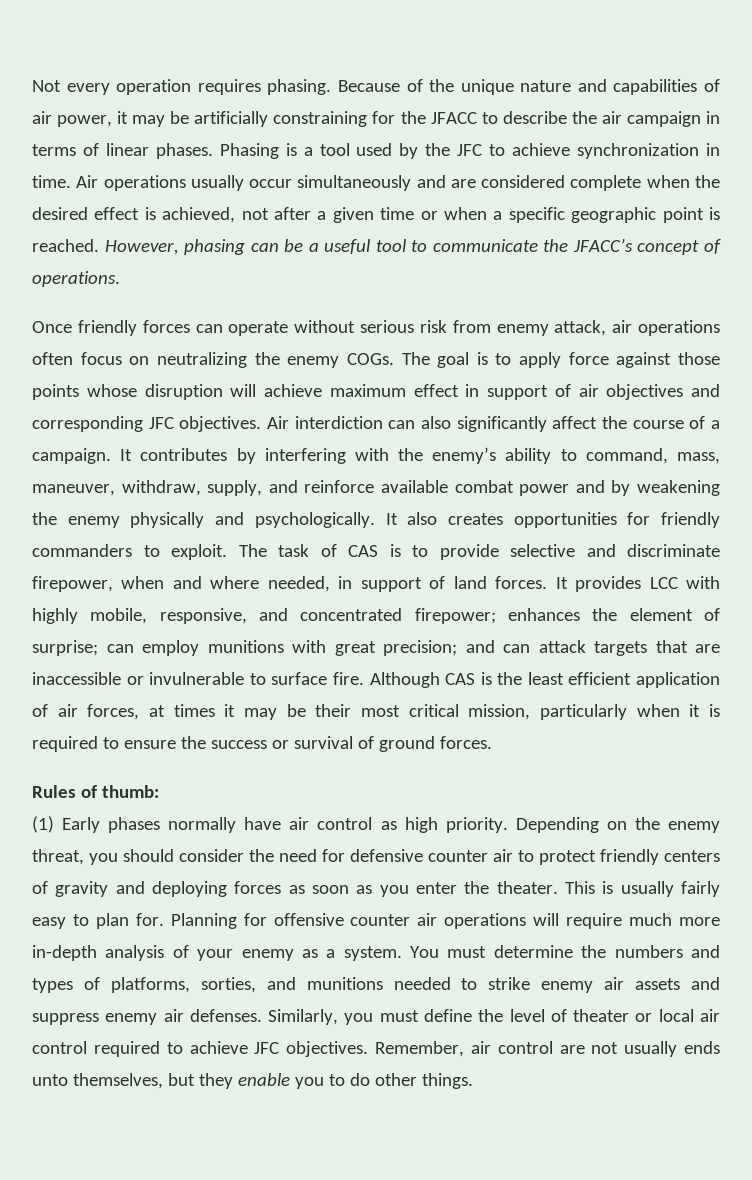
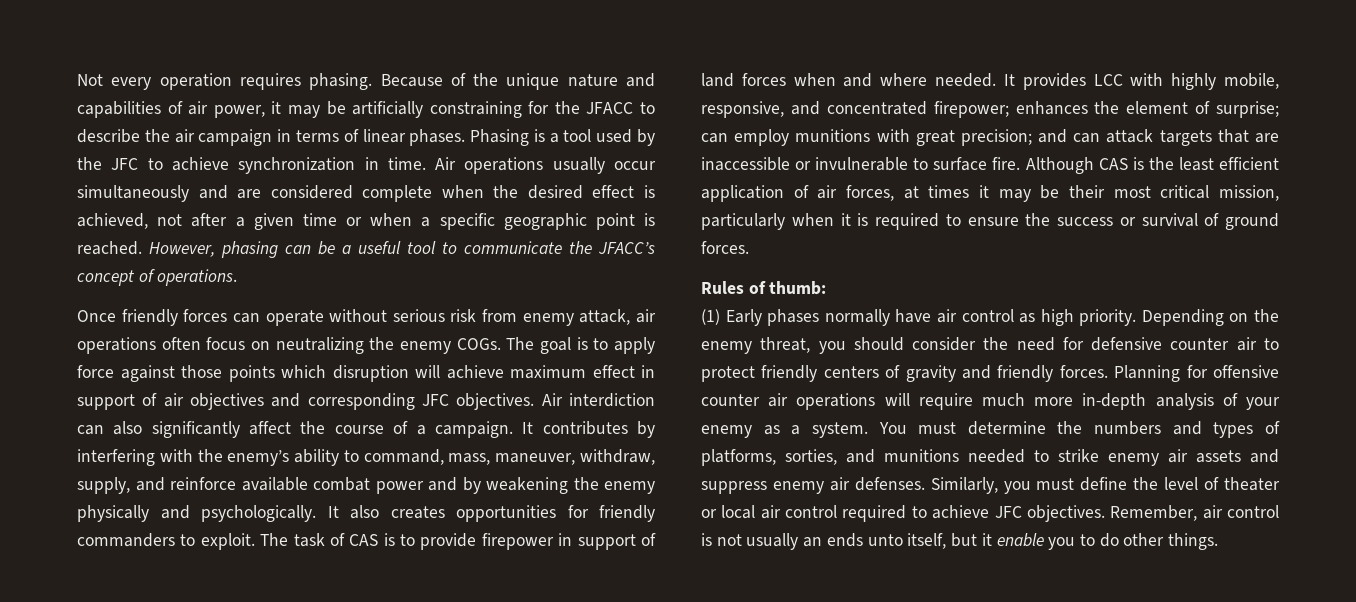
[86,384,137,397] whose -> [281,365,326,378] which
[510,544,720,557] [32,576,548,592] selective and discriminate firepower, when and where needed, in support of land forces. -> [481,533,657,550] [701,73,997,87] firepower in support of land forces when and where needed.
[152,881,720,897] [32,913,164,929] deploying forces as soon as you enter the theater. This is usually fairly easy to plan for. -> [997,365,1108,382] friendly forces.
[559,1045,585,1054] are -> [701,533,712,546] is
(678, 1049) none -> [803,537,823,547] an
[72,1073,233,1089] themselves, but they -> [907,533,992,549] itself, but it

